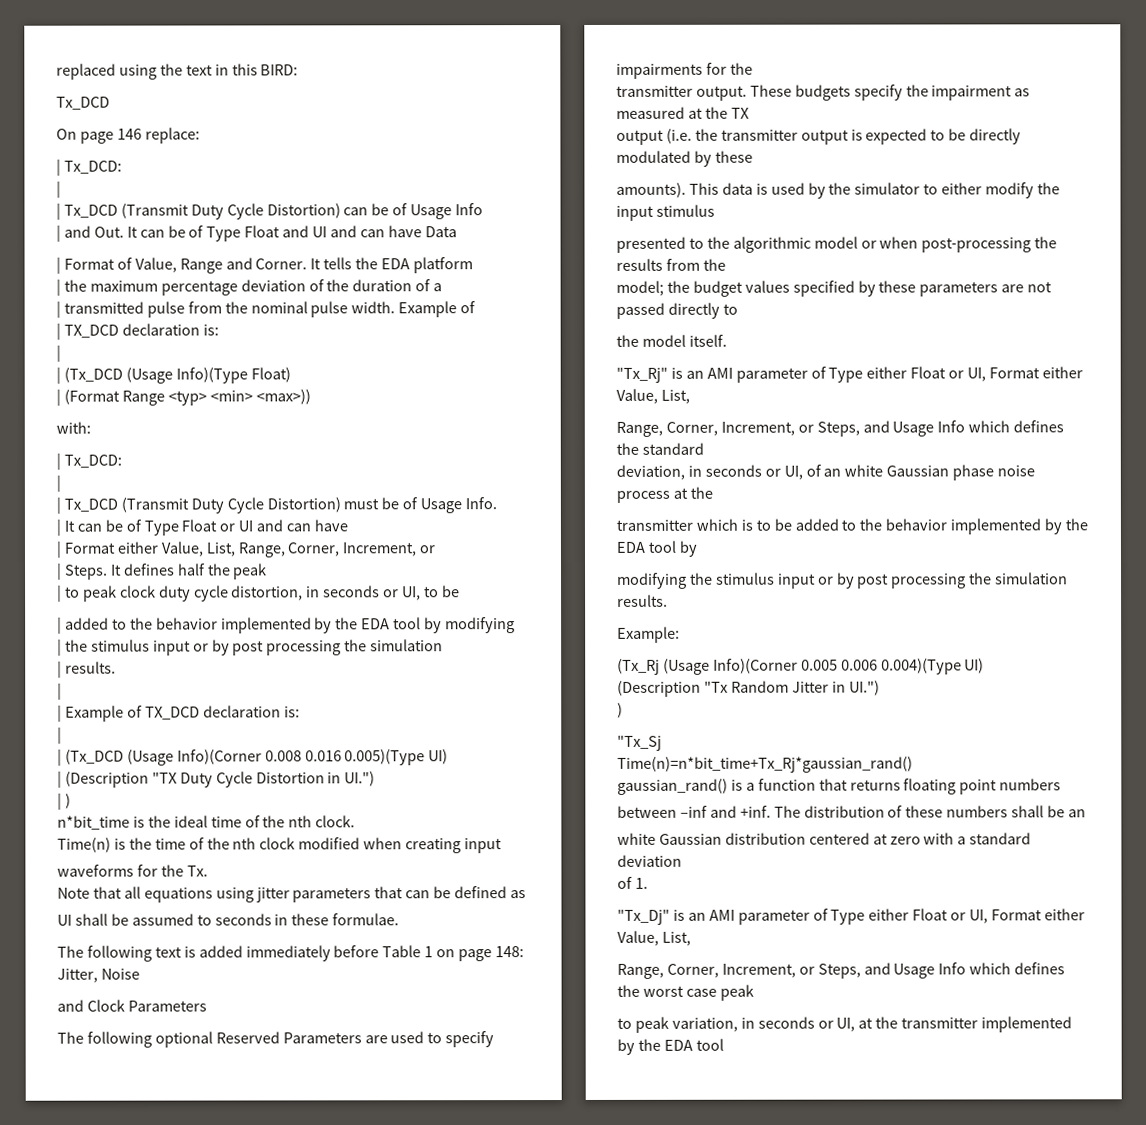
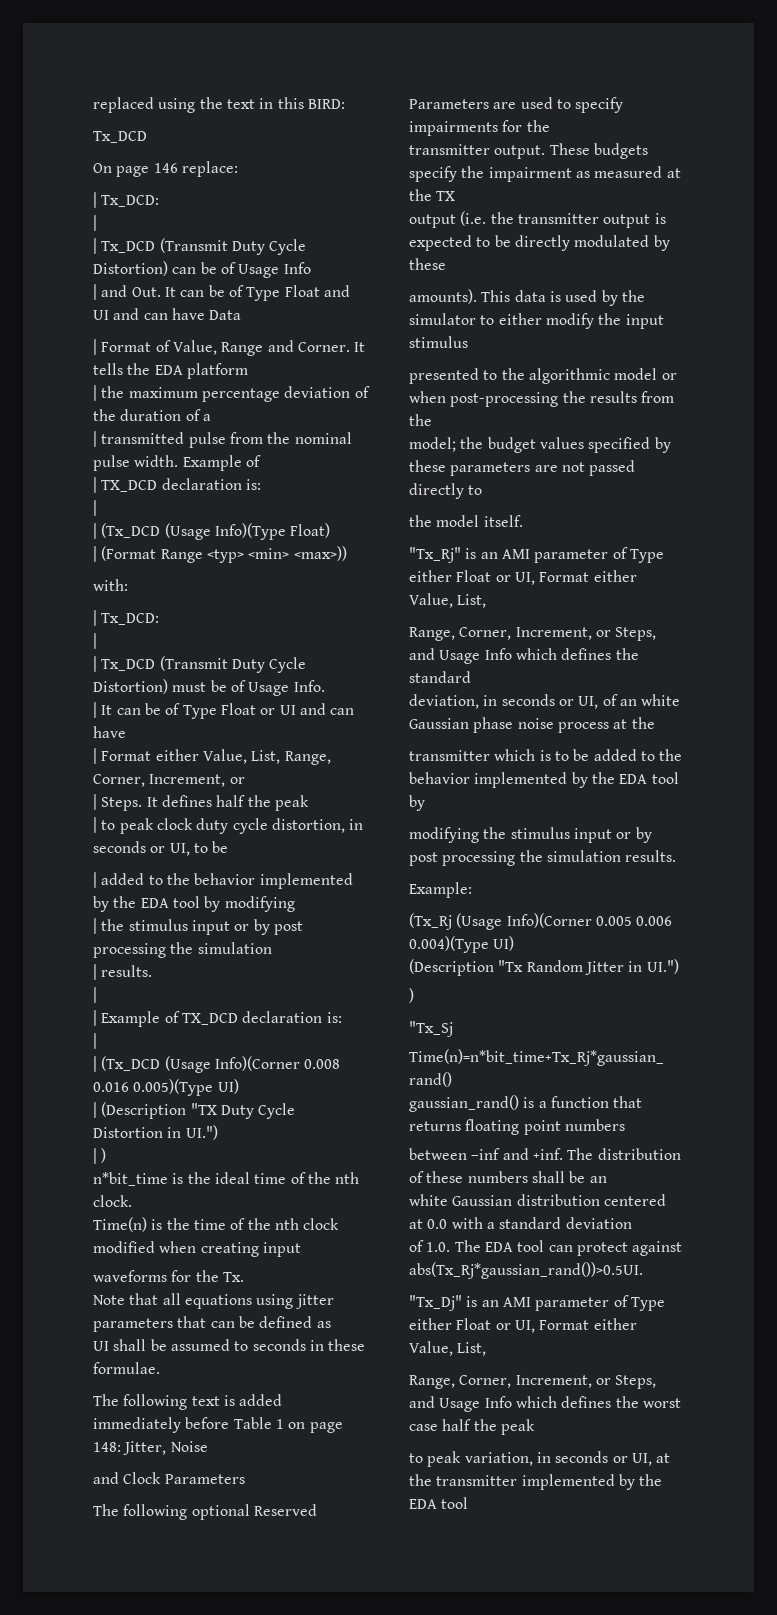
[889,836,921,845] zero -> [427,1219,448,1229] 0.0
[634,877,648,889] 1. -> [426,1240,683,1256] [409,1262,643,1279] 1.0. The EDA tool can protect against abs(Tx_Rj*gaussian_rand())>0.5UI.
(717, 992) none -> [442,1419,497,1431] half the

